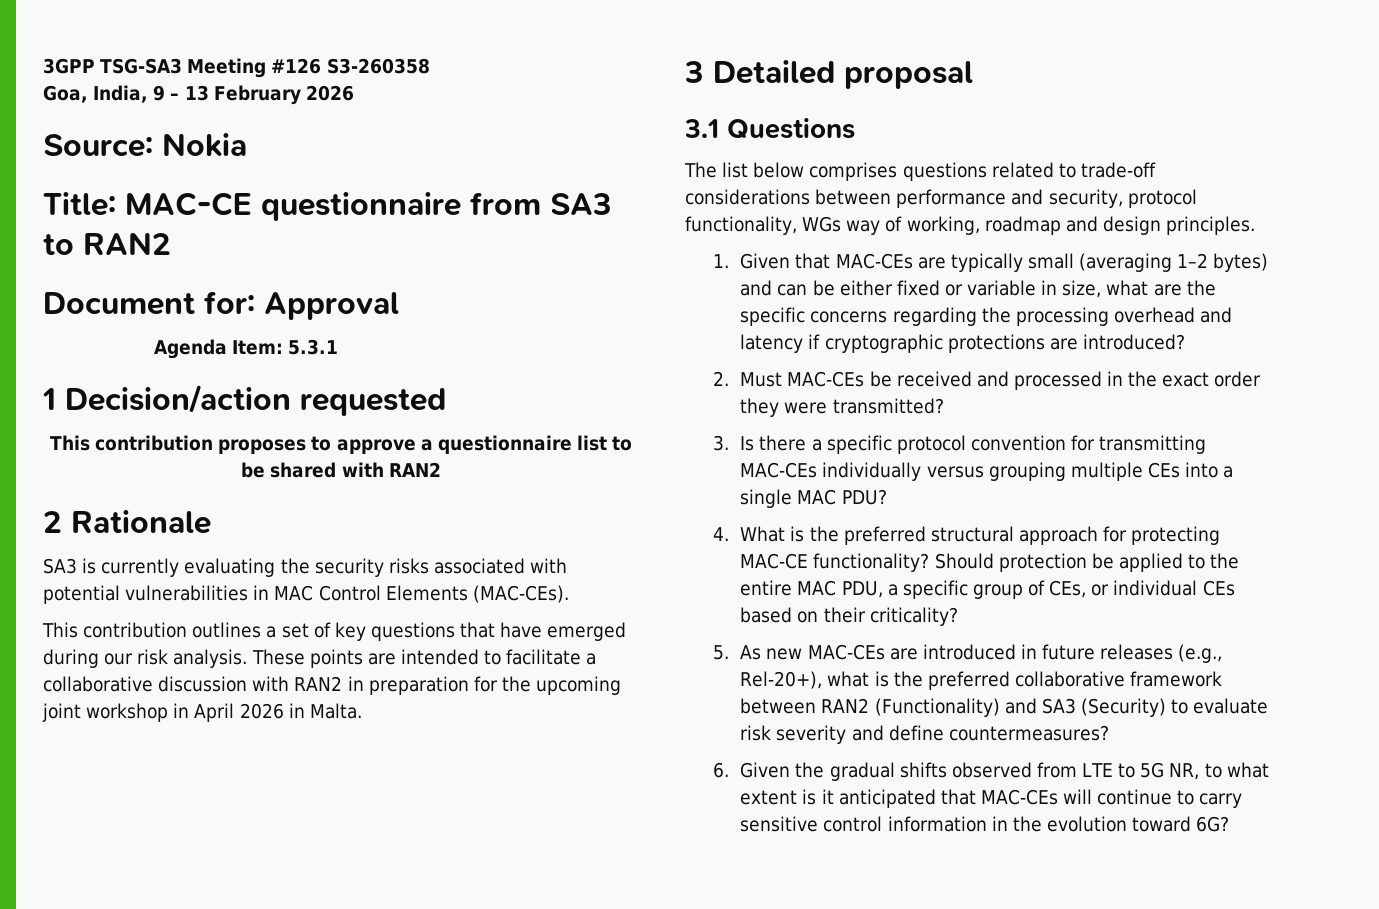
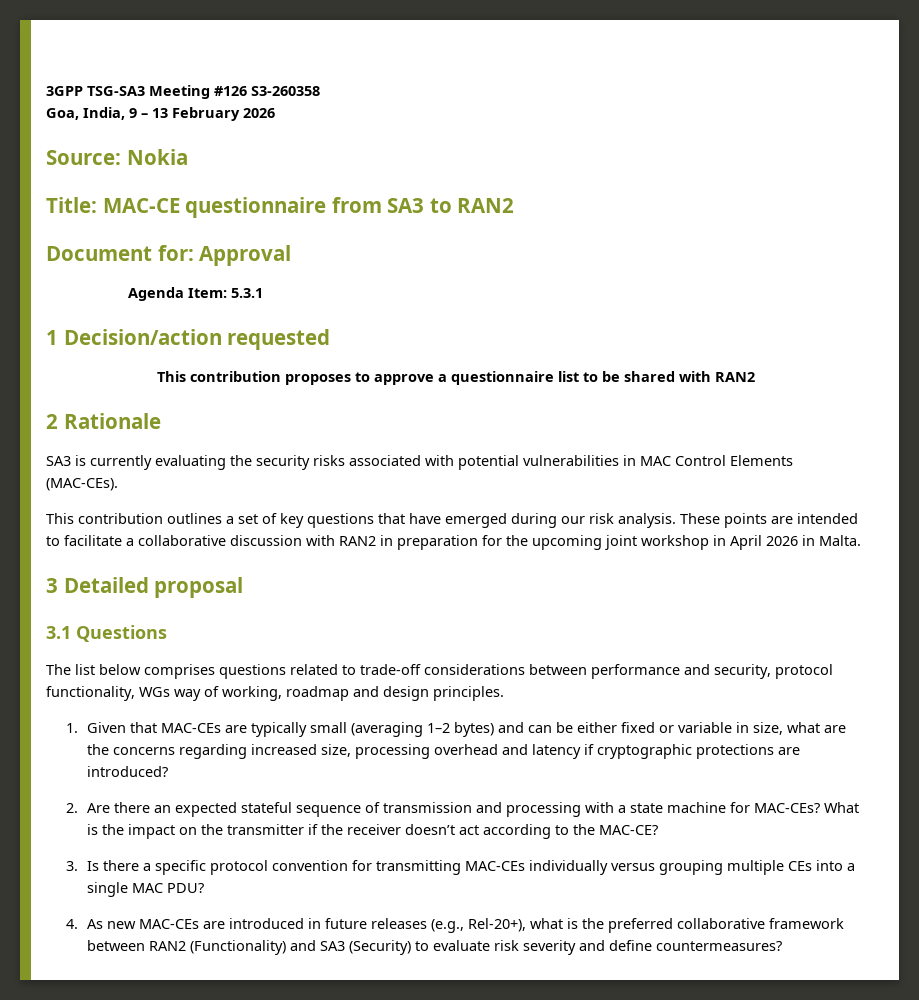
[740,307,806,326] specific -> (109, 749) none
[981,307,1011,323] the -> [250,744,351,757] increased size,
[740,371,1262,390] [740,398,944,417] Must MAC-CEs be received and processed in the exact order they were transmitted? -> [86,802,859,817] [86,824,658,839] Are there an expected stateful sequence of transmission and processing with a state machine for MAC-CEs? What is the impact on the transmitter if the receiver doesn’t act according to the MAC-CE?
[740,526,1221,545] [740,553,1240,572] [740,580,1235,599] [740,607,958,626] [712,645,729,660] What is the preferred structural approach for protecting MAC-CE functionality? Should protection be applied to the entire MAC PDU, a specific group of CEs, or individual CEs based on their criticality? // 5. -> (79, 924) none
[712,762,1269,781] [740,789,1243,808] [740,816,1230,832] // 6. Given the gradual shifts observed from LTE to 5G NR, to what extent is it anticipated that MAC-CEs will continue to carry sensitive control information in the evolution toward 6G? -> (782, 946) none

